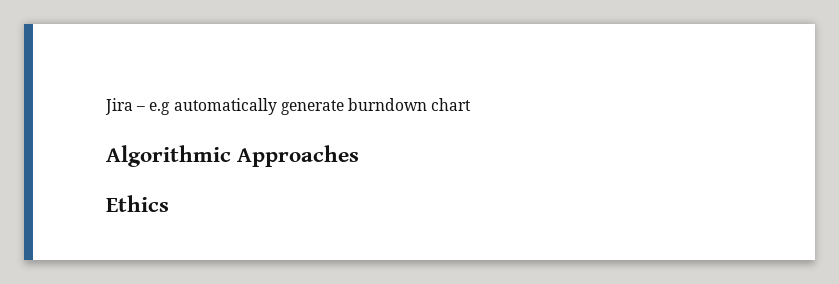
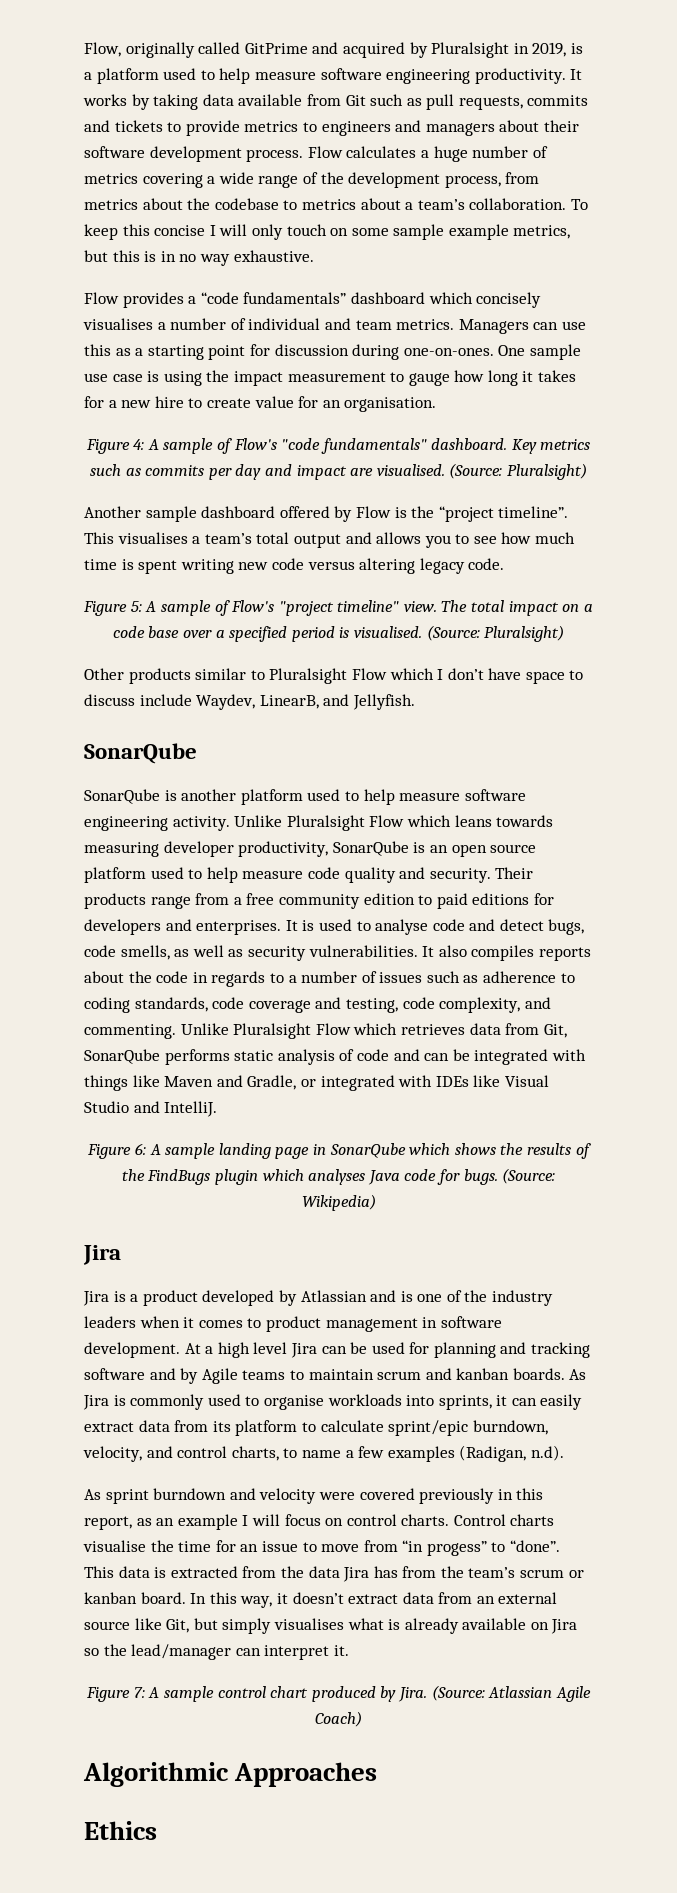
[105,98,472,115] Jira – e.g automatically generate burndown chart -> [84,42,583,58] [84,68,583,84] [83,94,589,110] [84,120,579,136] [84,146,548,162] [84,172,540,188] [84,198,588,210] [84,224,571,240] [84,250,314,266] [84,292,542,308] [83,318,586,334] [84,344,581,360] [84,370,577,386] [84,396,437,412] [85,438,591,454] [90,463,587,480] [84,506,569,522] [84,532,576,548] [84,558,505,574] [83,600,593,616] [112,625,565,642] [84,668,584,684] [84,694,415,710] [84,743,197,764] [84,789,526,805] [84,815,554,831] [84,841,537,857] [84,867,534,883] [84,893,554,909] [84,919,585,935] [84,945,591,961] [84,971,575,987] [84,997,551,1013] [84,1023,567,1039] [84,1049,586,1065] [84,1075,549,1091] [84,1101,218,1117] [87,1143,591,1159] [121,1168,556,1185] [301,1194,376,1211] [83,1245,121,1265] [83,1290,554,1306] [84,1316,502,1332] [84,1342,591,1358] [84,1368,587,1384] [83,1394,583,1410] [84,1420,548,1436] [83,1445,564,1462] [84,1488,544,1504] [84,1514,555,1530] [83,1540,561,1556] [84,1566,584,1582] [84,1592,558,1608] [84,1618,578,1634] [84,1644,349,1660] [86,1685,591,1702] [315,1711,362,1727] Flow, originally called GitPrime and acquired by Pluralsight in 2019, is a platform used to help measure software engineering productivity. It works by taking data available from Git such as pull requests, commits and tickets to provide metrics to engineers and managers about their software development process. Flow calculates a huge number of metrics covering a wide range of the development process, from metrics about the codebase to metrics about a team’s collaboration. To keep this concise I will only touch on some sample example metrics, but this is in no way exhaustive. // Flow provides a “code fundamentals” dashboard which concisely visualises a number of individual and team metrics. Managers can use this as a starting point for discussion during one-on-ones. One sample use case is using the impact measurement to gauge how long it takes for a new hire to create value for an organisation. // Figure 4: A sample of Flow's "code fundamentals" dashboard. Key metrics such as commits per day and impact are visualised. (Source: Pluralsight) // Another sample dashboard offered by Flow is the “project timeline”. This visualises a team’s total output and allows you to see how much time is spent writing new code versus altering legacy code. // Figure 5: A sample of Flow's "project timeline" view. The total impact on a code base over a specified period is visualised. (Source: Pluralsight) // Other products similar to Pluralsight Flow which I don’t have space to discuss include Waydev, LinearB, and Jellyfish. // SonarQube // SonarQube is another platform used to help measure software engineering activity. Unlike Pluralsight Flow which leans towards measuring developer productivity, SonarQube is an open source platform used to help measure code quality and security. Their products range from a free community edition to paid editions for developers and enterprises. It is used to analyse code and detect bugs, code smells, as well as security vulnerabilities. It also compiles reports about the code in regards to a number of issues such as adherence to coding standards, code coverage and testing, code complexity, and commenting. Unlike Pluralsight Flow which retrieves data from Git, SonarQube performs static analysis of code and can be integrated with things like Maven and Gradle, or integrated with IDEs like Visual Studio and IntelliJ. // Figure 6: A sample landing page in SonarQube which shows the results of the FindBugs plugin which analyses Java code for bugs. (Source: Wikipedia) // Jira // Jira is a product developed by Atlassian and is one of the industry leaders when it comes to product management in software development. At a high level Jira can be used for planning and tracking software and by Agile teams to maintain scrum and kanban boards. As Jira is commonly used to organise workloads into sprints, it can easily extract data from its platform to calculate sprint/epic burndown, velocity, and control charts, to name a few examples (Radigan, n.d). // As sprint burndown and velocity were covered previously in this report, as an example I will focus on control charts. Control charts visualise the time for an issue to move from “in progess” to “done”. This data is extracted from the data Jira has from the team’s scrum or kanban board. In this way, it doesn’t extract data from an external source like Git, but simply visualises what is already available on Jira so the lead/manager can interpret it. // Figure 7: A sample control chart produced by Jira. (Source: Atlassian Agile Coach)

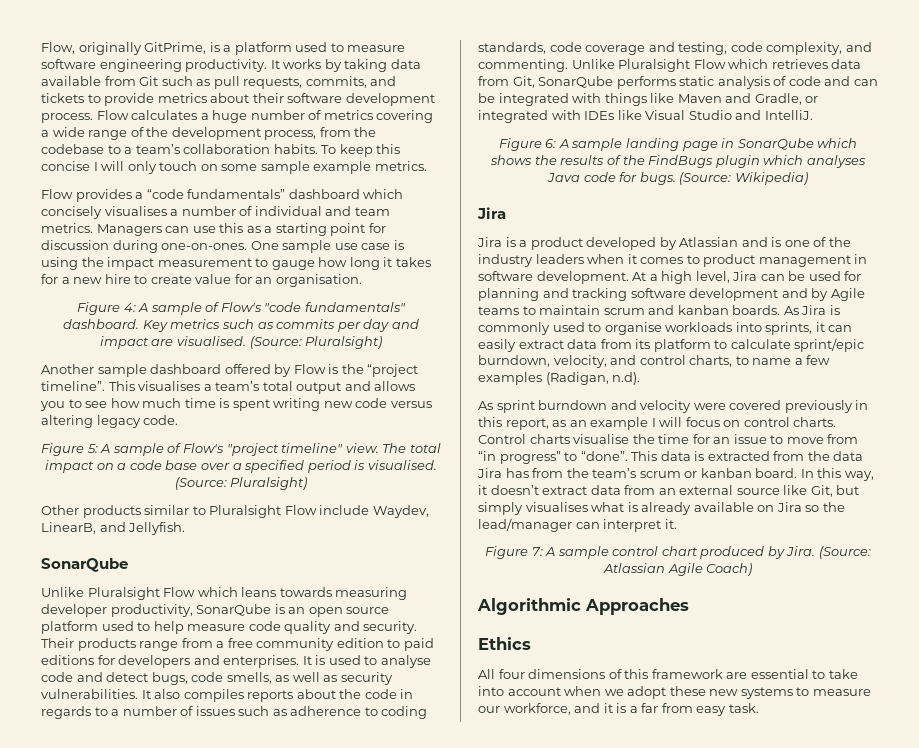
[198,42,567,58] called GitPrime and acquired by Pluralsight in 2019, -> [144,42,207,54] GitPrime,
[219,68,251,84] help -> (344, 47) none
[527,95,589,106] commits -> [305,76,367,88] commits,
[302,120,495,136] to engineers and managers -> (207, 98) none
[84,198,183,210] metrics about -> (351, 132) none
[301,198,567,210] metrics about a team’s collaboration. -> [124,144,318,154] a team’s collaboration habits.
[513,225,571,239] [84,250,314,266] metrics, but this is in no way exhaustive. -> [374,161,427,171] metrics.
[389,668,584,684] [84,694,135,706] which I don’t have space to discuss -> (317, 510) none
[84,789,526,805] [84,816,230,831] SonarQube is another platform used to help measure software engineering activity. -> (128, 565) none
[253,1342,288,1354] level -> [695,271,730,283] level,
(145, 1374) none -> [689,288,779,301] development
[426,1541,487,1556] progess” -> [499,451,561,464] progress”
(157, 1830) none -> [478,669,858,679] [478,686,871,699] [478,703,759,716] // All four dimensions of this framework are essential to take into account when we adopt these new systems to measure our workforce, and it is a far from easy task.

